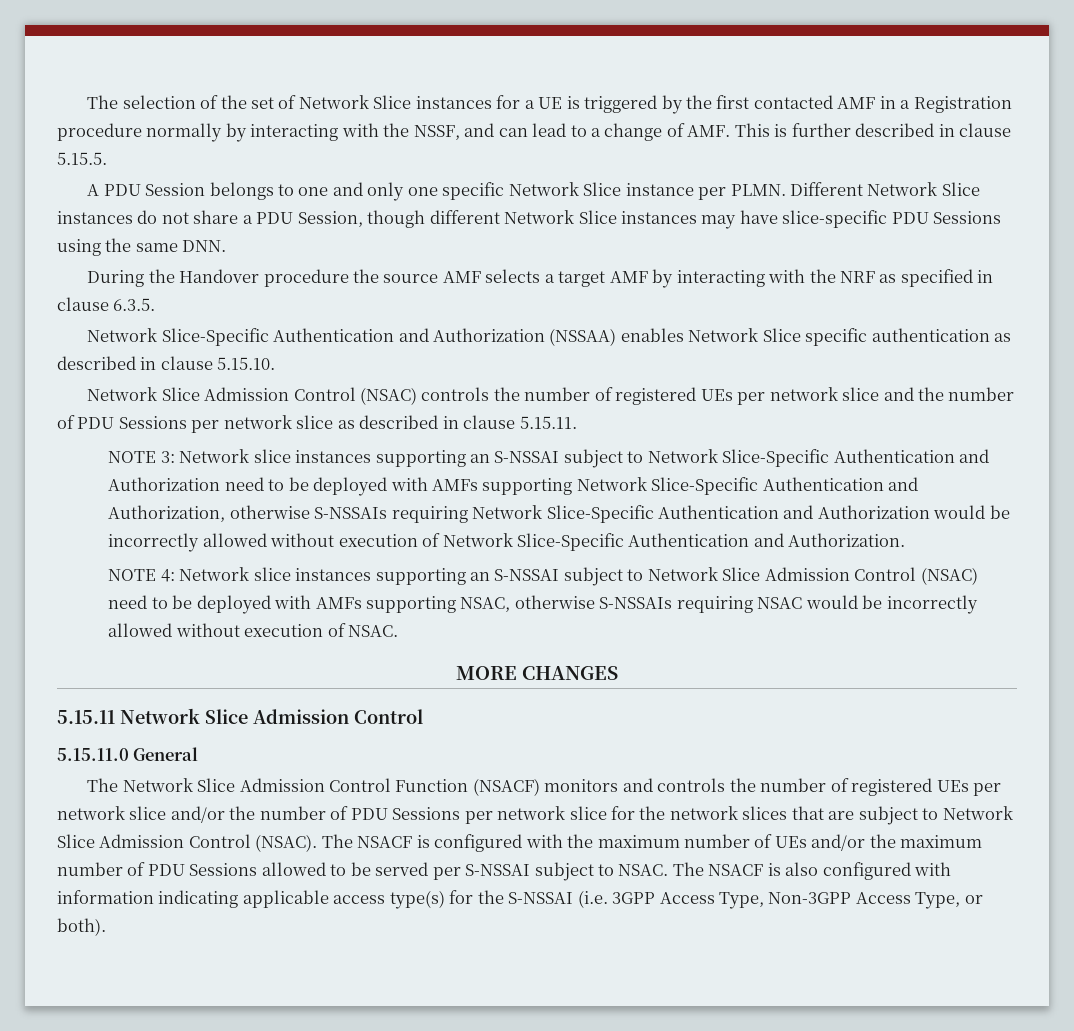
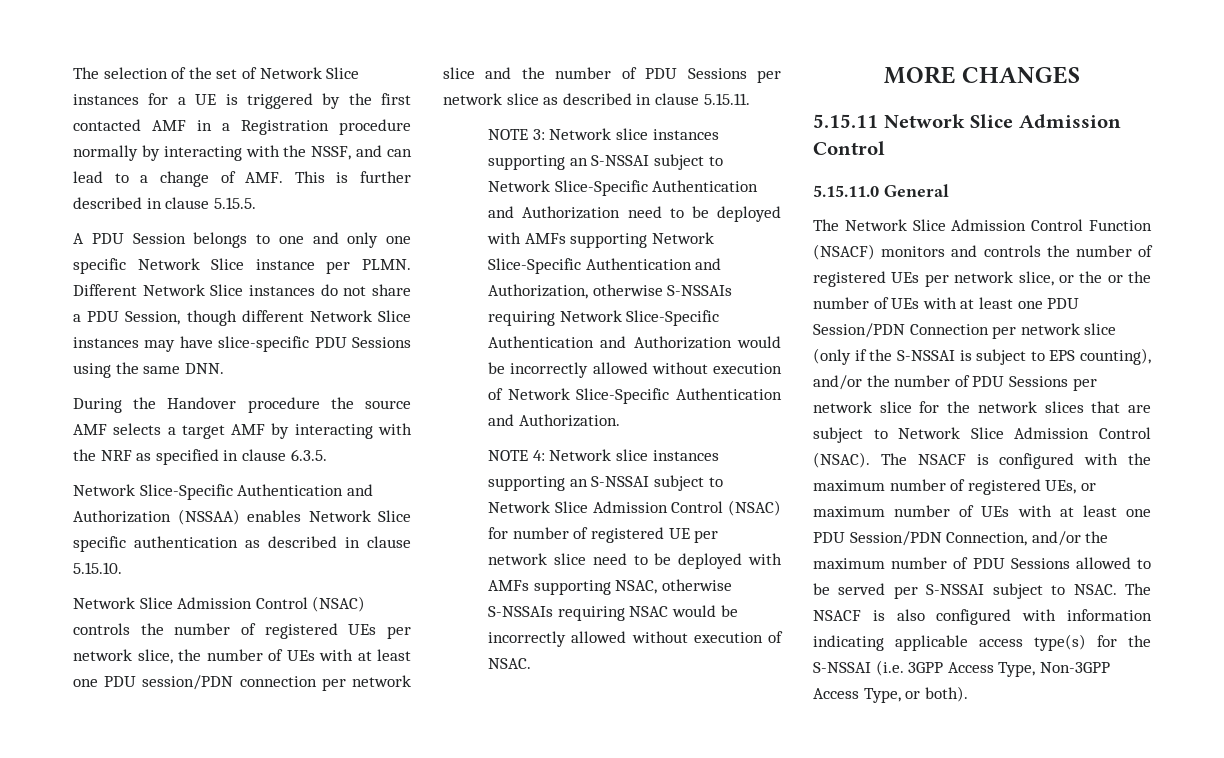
(838, 394) none -> [137,649,411,664] [73,675,411,691] slice, the number of UEs with at least one PDU session/PDN connection per network
(978, 576) none -> [488,527,719,543] [488,553,587,565] for number of registered UE per network slice
[129,806,167,820] slice -> [1018,271,1151,286] [813,297,1080,309] [813,323,1117,339] [813,348,1151,365] slice, or the or the number of UEs with at least one PDU Session/PDN Connection per network slice (only if the S-NSSAI is subject to EPS counting),
[774,836,807,848] UEs -> [967,479,1096,495] [813,505,1151,517] [813,531,1028,546] registered UEs, or maximum number of UEs with at least one PDU Session/PDN Connection,

